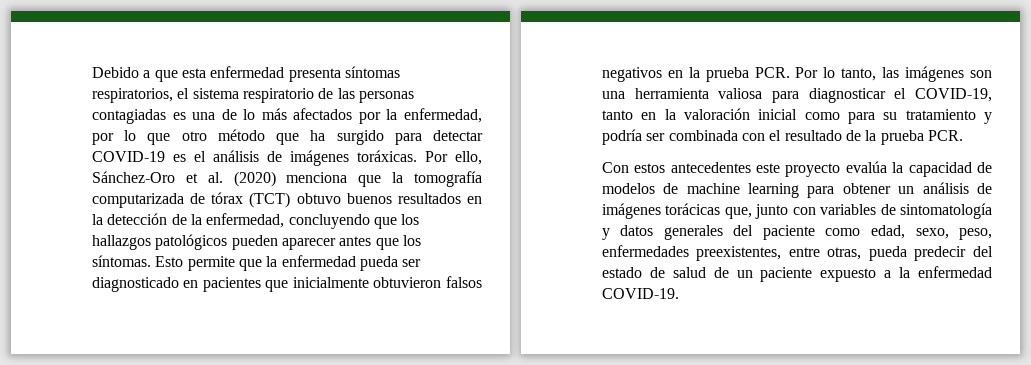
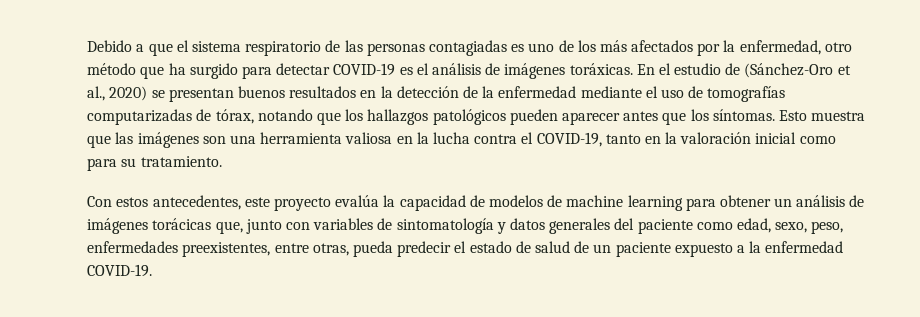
[181,66,400,82] [91,88,173,103] esta enfermedad presenta síntomas respiratorios, -> (173, 49) none
[192,109,256,120] una de lo -> [528,40,596,52] uno de los
[91,130,171,145] por lo que -> (821, 47) none
[424,151,482,165] [91,171,482,187] [91,192,341,208] Por ello, Sánchez-Oro et al. (2020) menciona que la tomografía computarizada de tórax (TCT) obtuvo -> [636,63,851,78] [87,86,234,102] En el estudio de (Sánchez-Oro et al., 2020) se presentan
[206,213,370,229] enfermedad, concluyendo -> [498,86,786,102] [87,109,313,125] enfermedad mediante el uso de tomografías computarizadas de tórax, notando
[187,255,422,271] [91,276,483,292] [601,67,877,82] permite que la enfermedad pueda ser diagnosticado en pacientes que inicialmente obtuvieron falsos negativos en la prueba PCR. Por lo tanto, -> [811,111,866,121] [87,135,112,148] muestra que
[771,88,886,103] para diagnosticar -> [396,132,518,144] en la lucha contra
[905,109,992,124] [601,129,963,145] tratamiento y podría ser combinada con el resultado de la prueba PCR. -> [140,156,222,167] tratamiento.
[670,162,751,173] antecedentes -> [152,195,241,210] antecedentes,
[973,246,994,257] del -> [454,241,467,253] el

